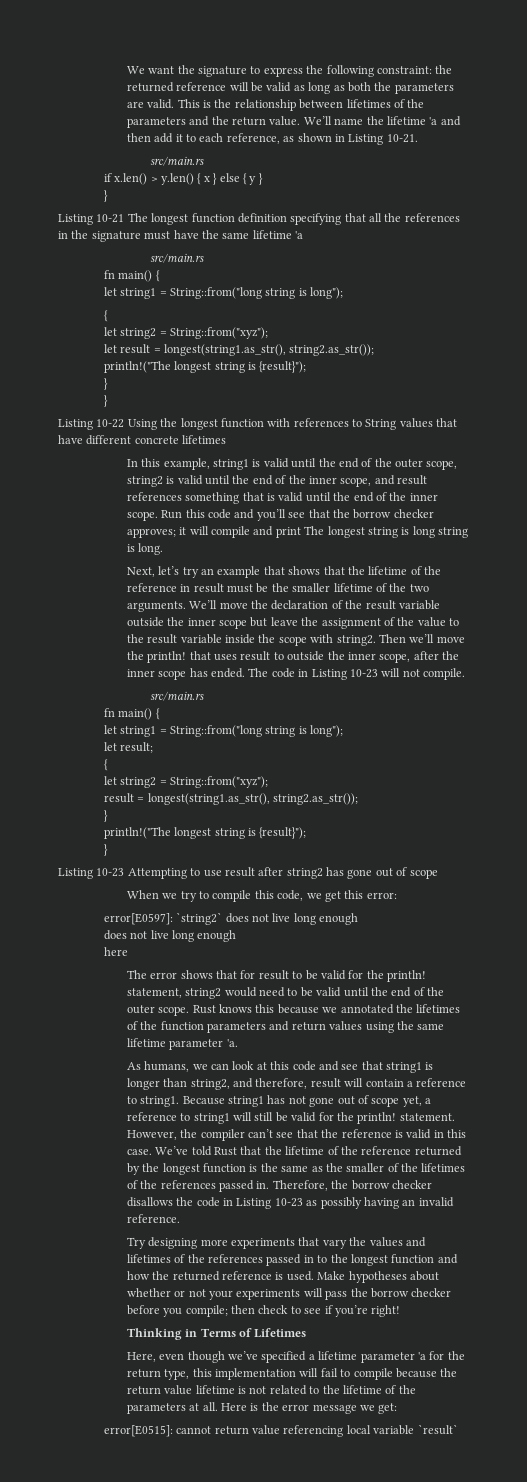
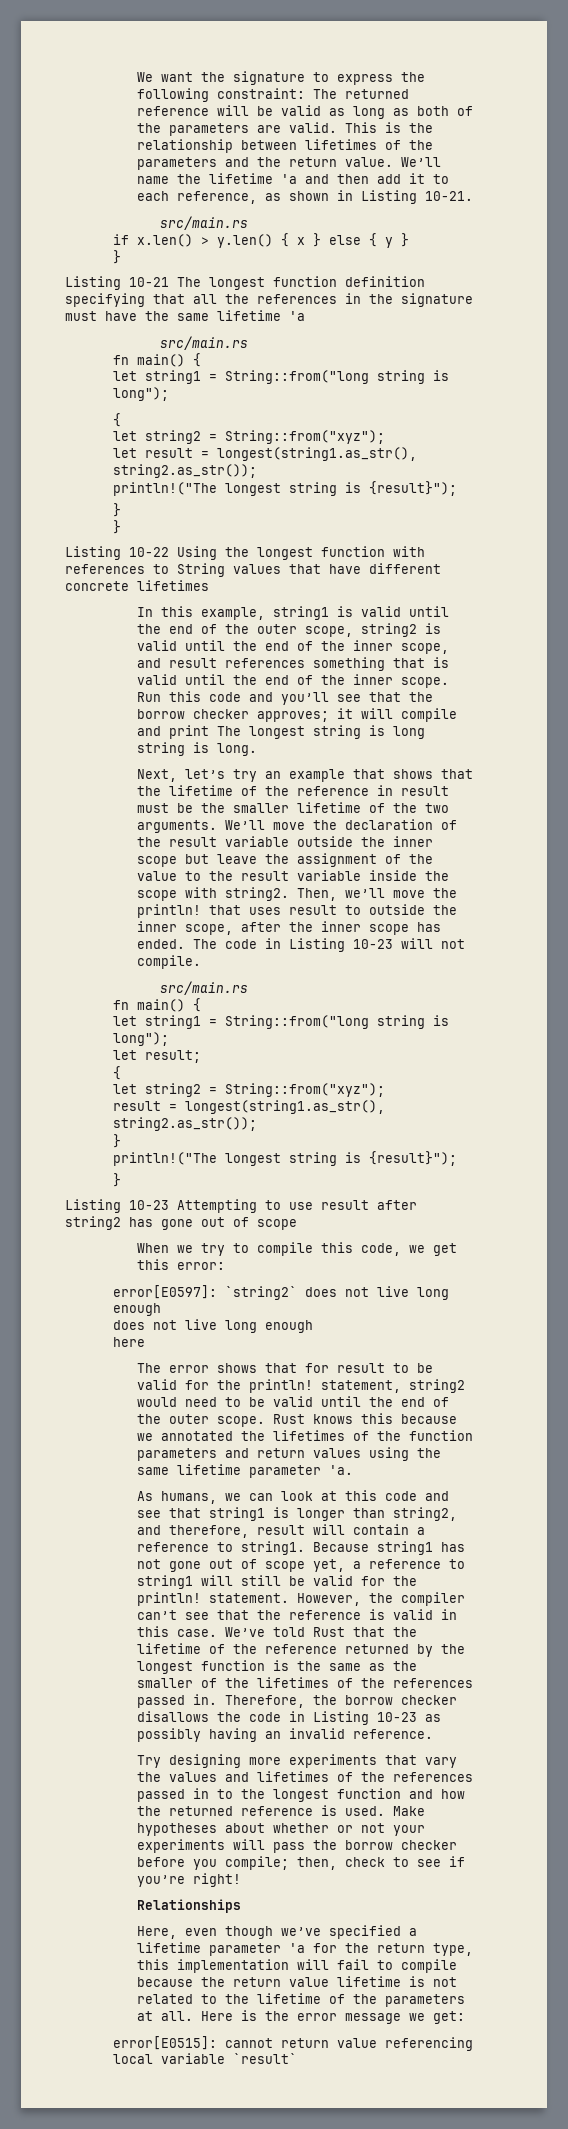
[435,65,453,74] the -> [312,89,337,99] The
(371, 87) none -> [456,106,473,116] of
[378,634,406,643] Then -> [296,888,337,901] Then,
[231,1305,256,1314] then -> [296,1857,337,1870] then,
[126,1328,307,1340] Thinking in Terms of Lifetimes -> [136,1899,241,1913] Relationships

